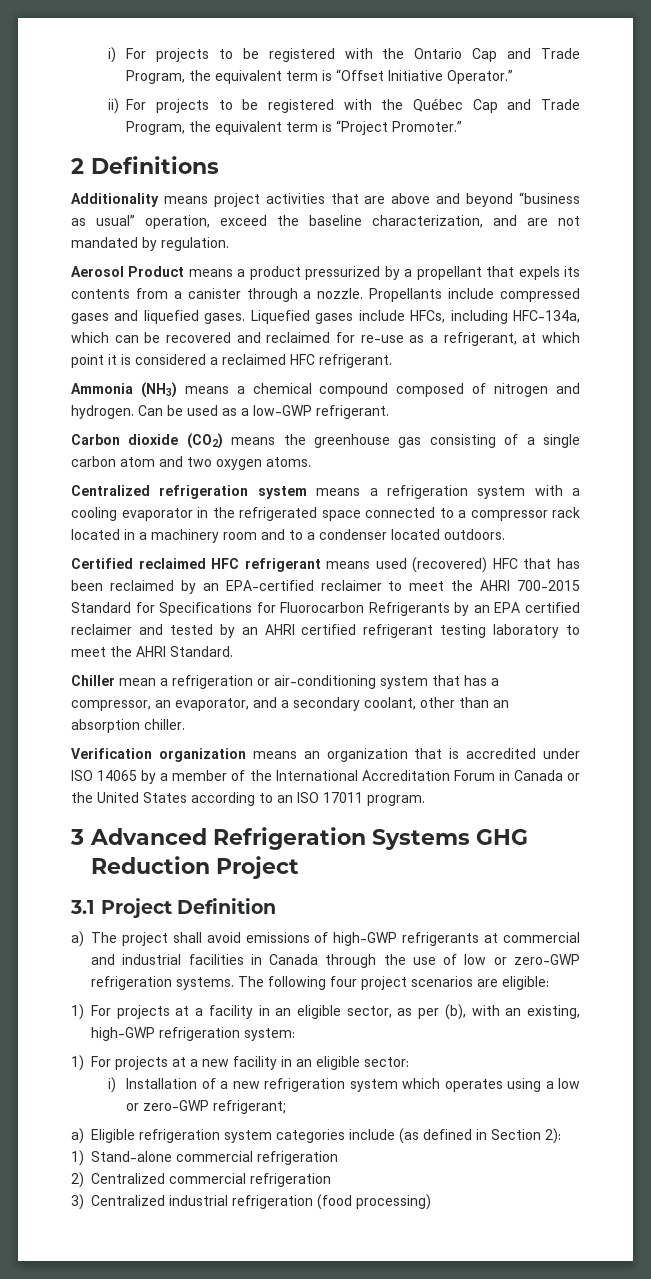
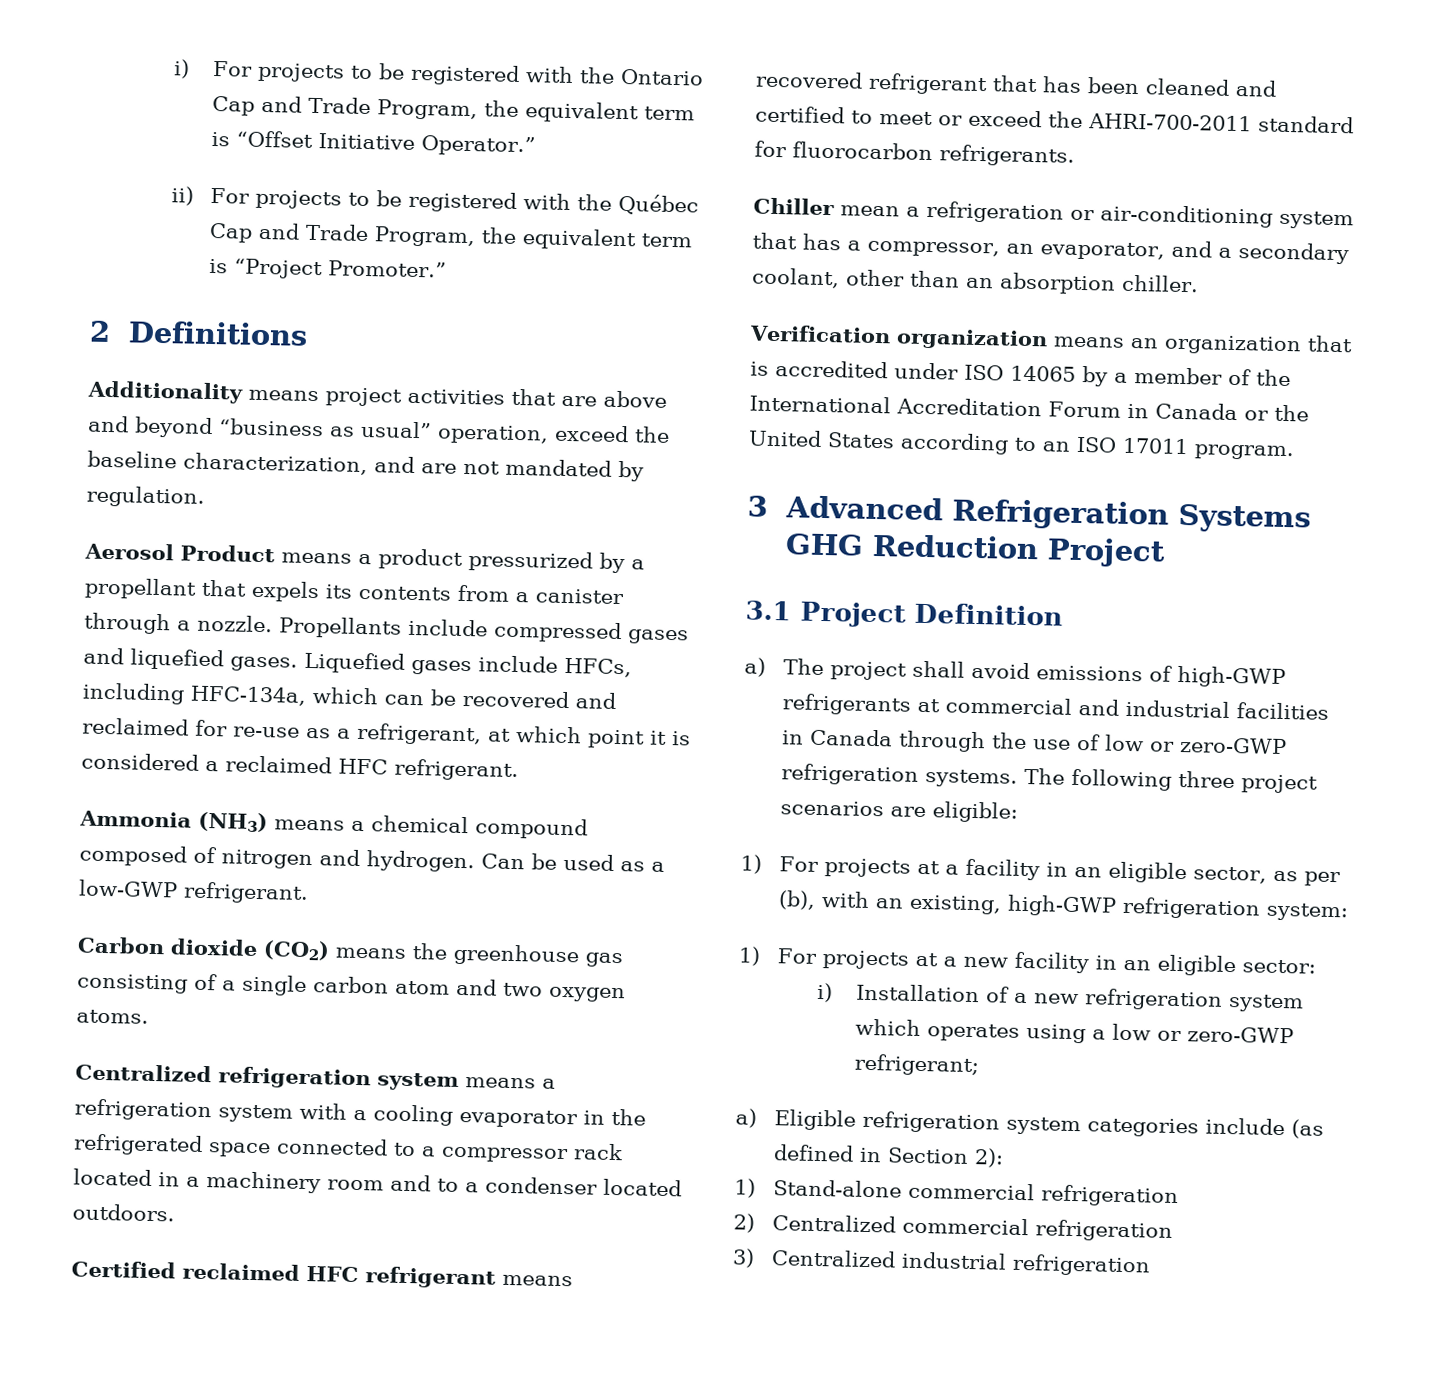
[375,557,580,573] [71,580,580,594] [71,602,580,616] [71,624,580,638] [71,646,233,657] used (recovered) HFC that has been reclaimed by an EPA-certified reclaimer to meet the AHRI 700-2015 Standard for Specifications for Fluorocarbon Refrigerants by an EPA certified reclaimer and tested by an AHRI certified refrigerant testing laboratory to meet the AHRI Standard. -> [755,70,1277,97] [755,105,1354,134] [754,140,1075,167] recovered refrigerant that has been cleaned and certified to meet or exceed the AHRI-700-2011 standard for fluorocarbon refrigerants.
[330,976,357,987] four -> [1178,770,1236,789] three
[317,1194,431,1210] (food processing) -> (1152, 1265) none

